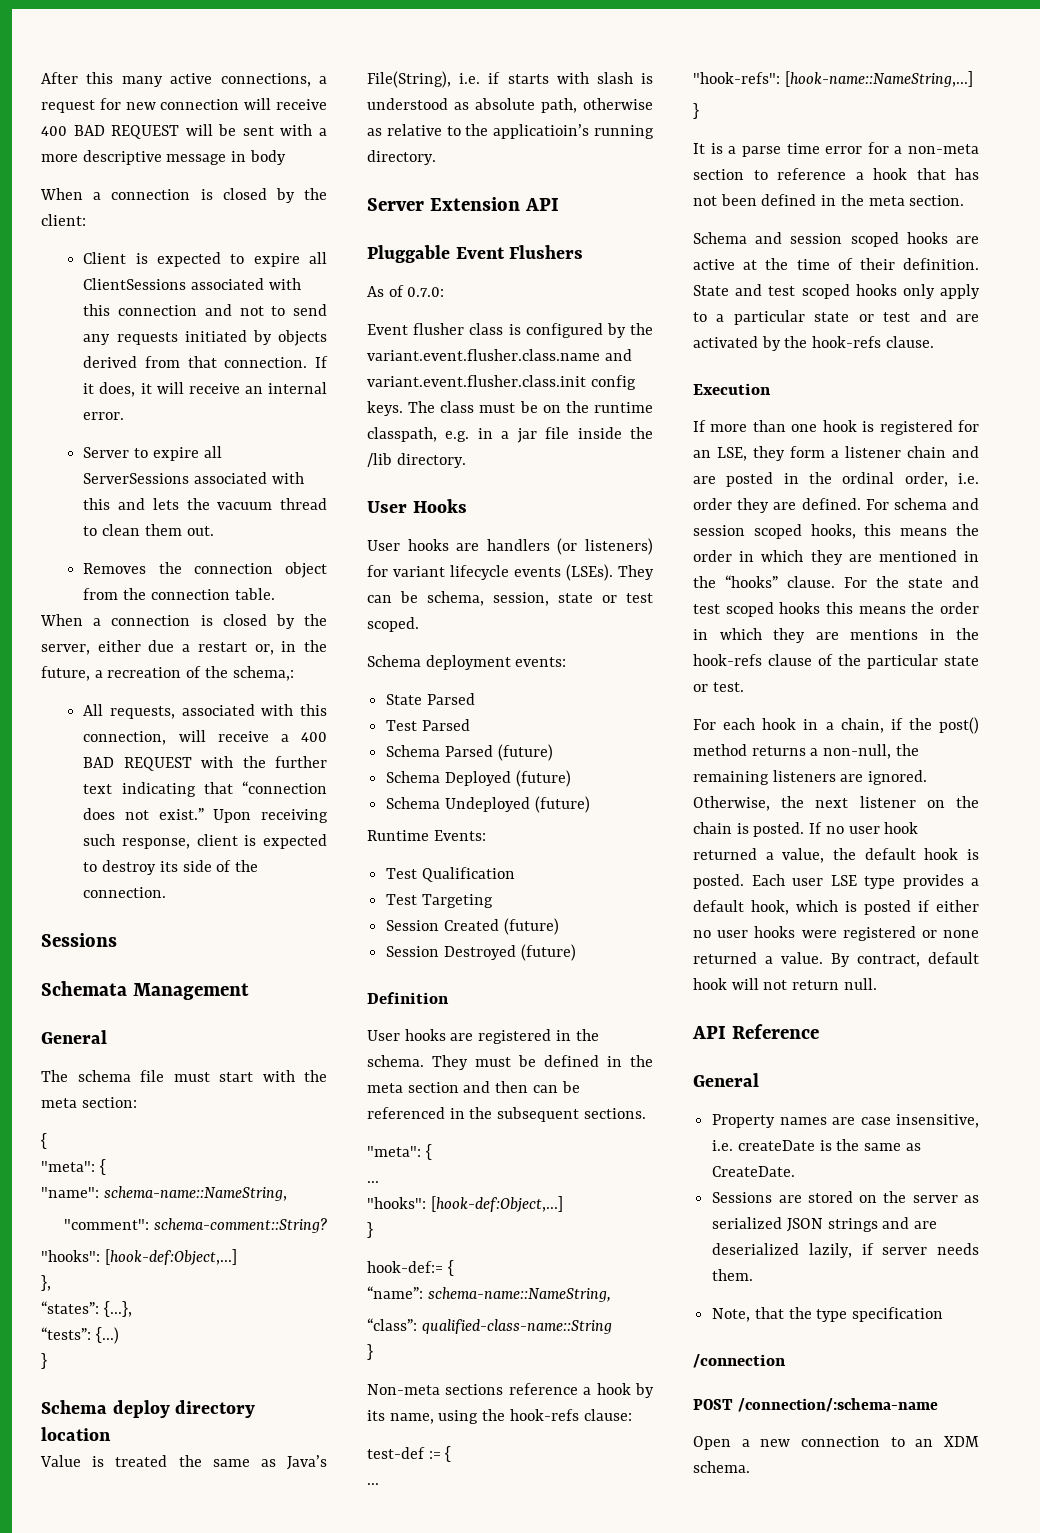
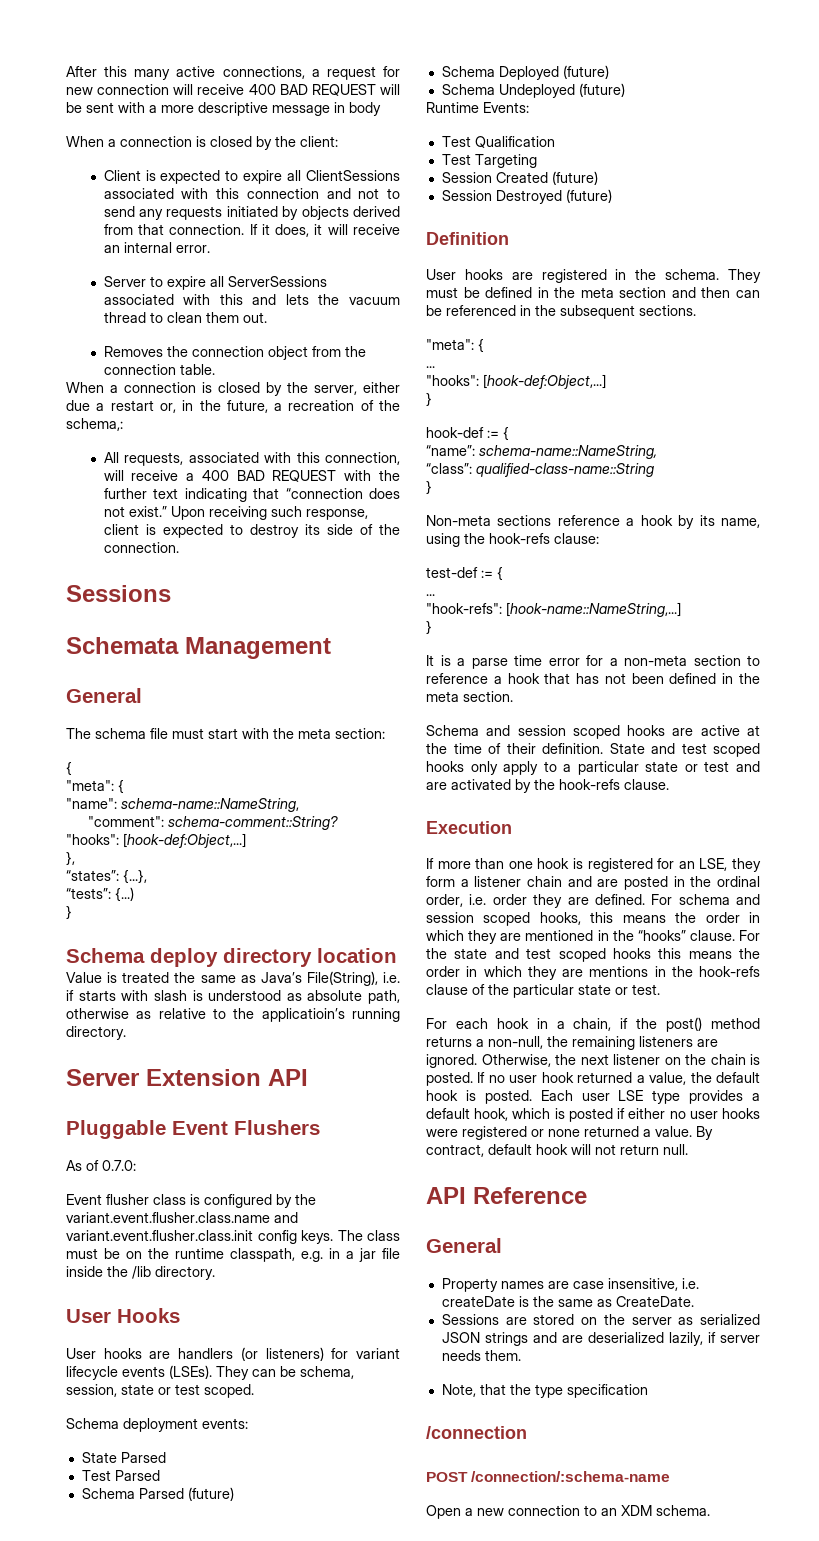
[367,1261,443,1273] hook-def:= -> [426,427,499,438] hook-def :=

